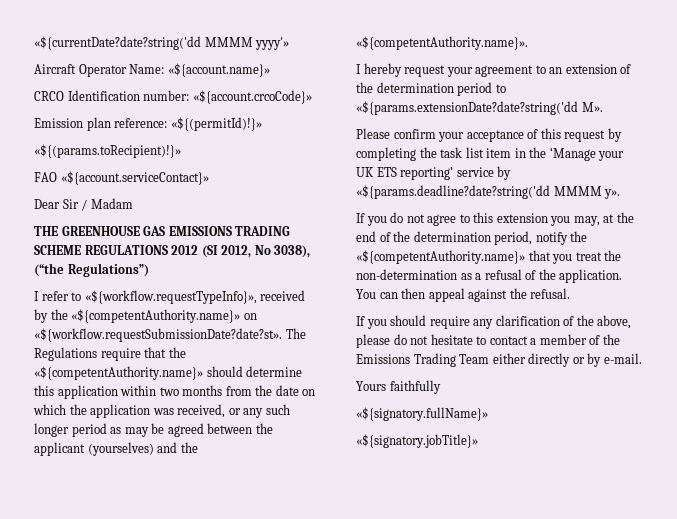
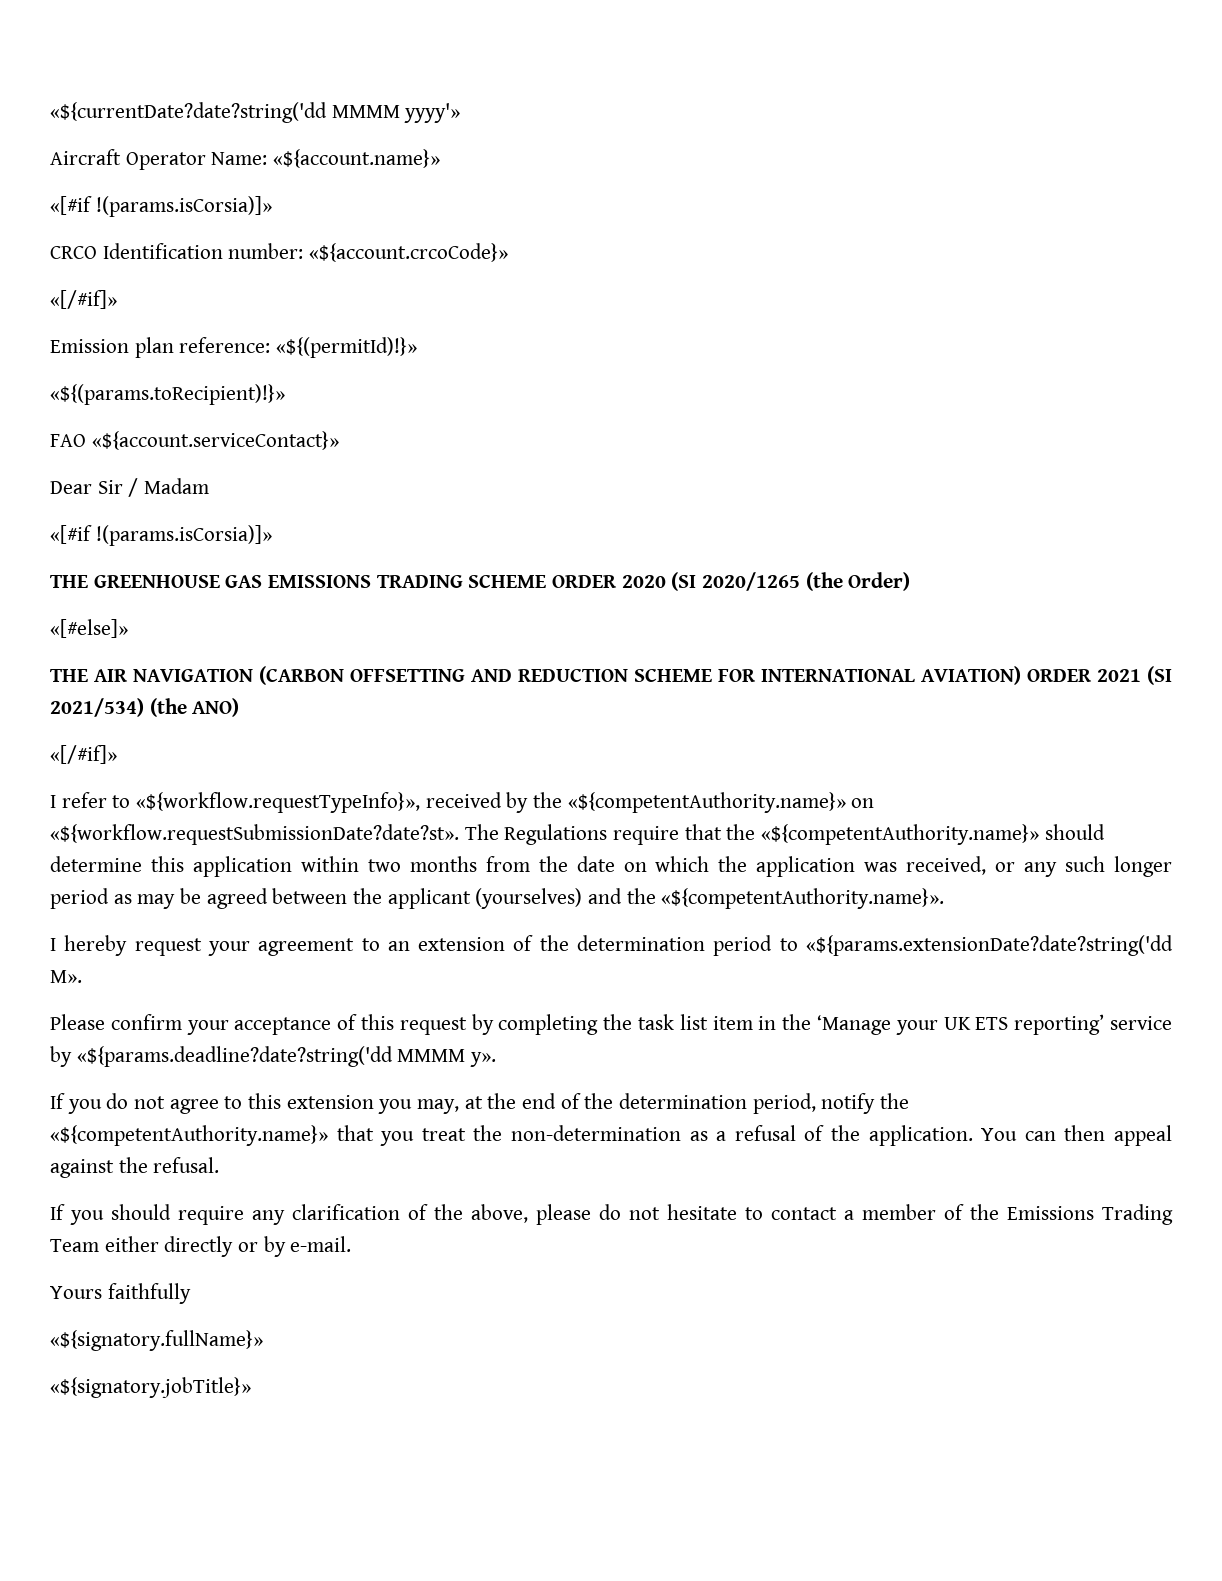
(270, 70) none -> [50,196,272,217] // «[#if !(params.isCorsia)]»
(312, 97) none -> [50,290,117,309] // «[/#if]»
(133, 203) none -> [50,525,272,546] // «[#if !(params.isCorsia)]»
[84,245,311,258] [34,263,149,277] REGULATIONS 2012 (SI 2012, No 3038), (“the Regulations”) -> [552,572,911,591] [50,619,128,638] [50,666,1172,685] [50,698,240,717] [50,745,117,764] ORDER 2020 (SI 2020/1265 (the Order) // «[#else]» // THE AIR NAVIGATION (CARBON OFFSETTING AND REDUCTION SCHEME FOR INTERNATIONAL AVIATION) ORDER 2021 (SI 2021/534) (the ANO) // «[/#if]»

